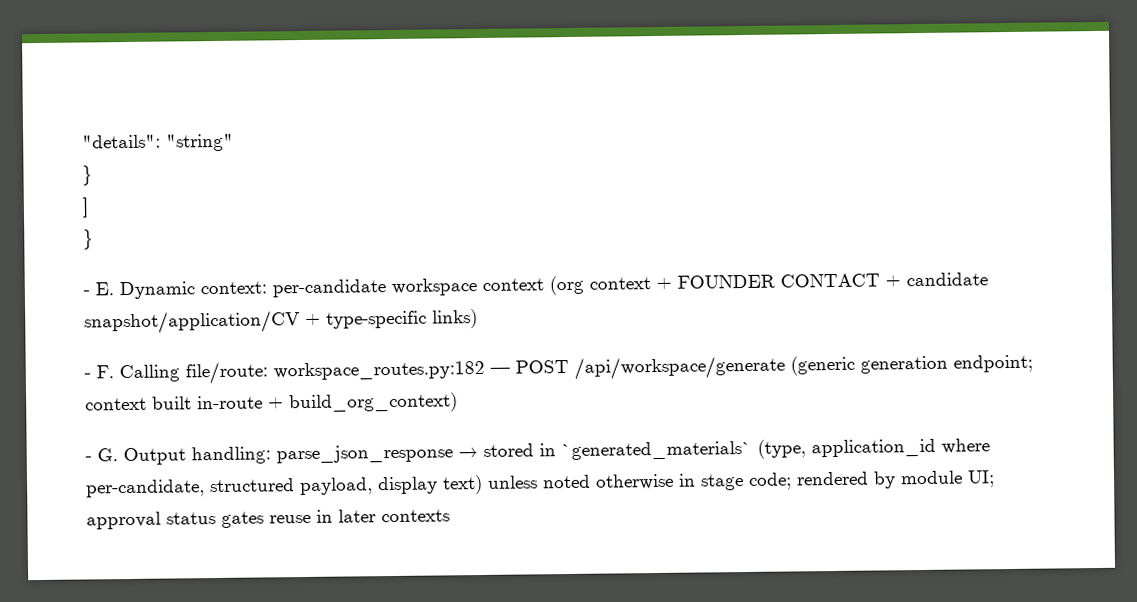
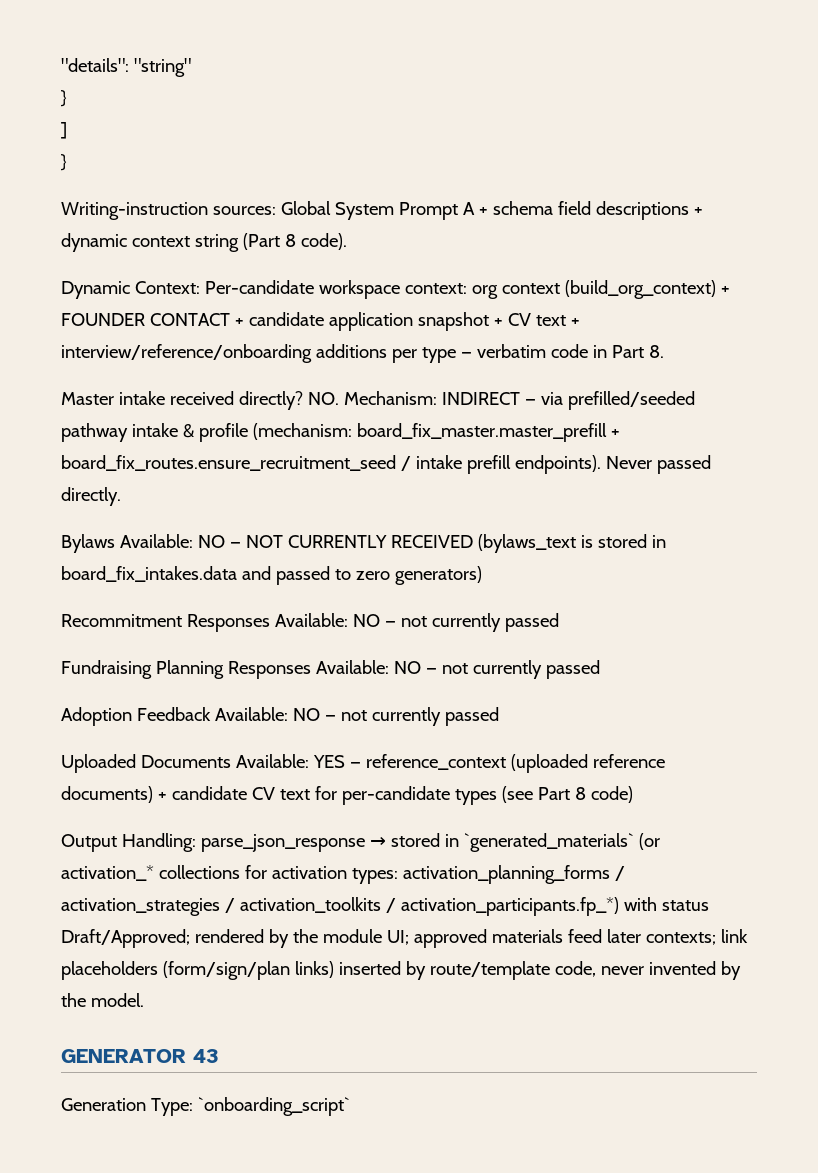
[83,275,651,300] - E. Dynamic context: per-candidate workspace context (org context -> [61,201,703,220] [61,233,347,252] [61,280,716,299] Writing-instruction sources: Global System Prompt A + schema field descriptions + dynamic context string (Part 8 code). // Dynamic Context: Per-candidate workspace context: org context (build_org_context)
[84,309,478,335] [84,354,1033,385] [85,392,458,414] [85,446,271,466] snapshot/application/CV + type-specific links) // - F. Calling file/route: workspace_routes.py:182 — POST /api/workspace/generate (generic generation endpoint; context built in-route + build_org_context) // - G. Output handling: -> [328,312,580,331] [61,344,664,363] [61,391,695,410] [61,423,620,442] [61,455,711,474] [61,487,121,506] [61,534,666,553] [61,566,482,585] [61,613,559,632] [61,660,600,679] [61,707,499,726] [61,754,665,773] [61,786,633,805] [61,833,196,852] application snapshot + CV text + interview/reference/onboarding additions per type — verbatim code in Part 8. // Master intake received directly? NO. Mechanism: INDIRECT — via prefilled/seeded pathway intake & profile (mechanism: board_fix_master.master_prefill + board_fix_routes.ensure_recruitment_seed / intake prefill endpoints). Never passed directly. // Bylaws Available: NO — NOT CURRENTLY RECEIVED (bylaws_text is stored in board_fix_intakes.data and passed to zero generators) // Recommitment Responses Available: NO — not currently passed // Fundraising Planning Responses Available: NO — not currently passed // Adoption Feedback Available: NO — not currently passed // Uploaded Documents Available: YES — reference_context (uploaded reference documents) + candidate CV text for per-candidate types (see Part 8 code) // Output Handling:
[757,438,990,459] [86,472,792,498] (type, application_id where per-candidate, structured payload, display text) unless noted otherwise in stage code; -> [638,833,660,850] [61,865,625,884] [61,897,709,916] [61,929,190,948] (or activation_* collections for activation types: activation_planning_forms / activation_strategies / activation_toolkits / activation_participants.fp_*) with status Draft/Approved;
(896, 480) none -> [292,929,318,943] the
[86,509,450,530] approval status gates reuse in later contexts -> [413,929,748,948] [61,961,741,980] [61,993,144,1007] [61,1049,219,1063] [61,1097,350,1116] approved materials feed later contexts; link placeholders (form/sign/plan links) inserted by route/template code, never invented by the model. // GENERATOR 43 // Generation Type: `onboarding_script`

